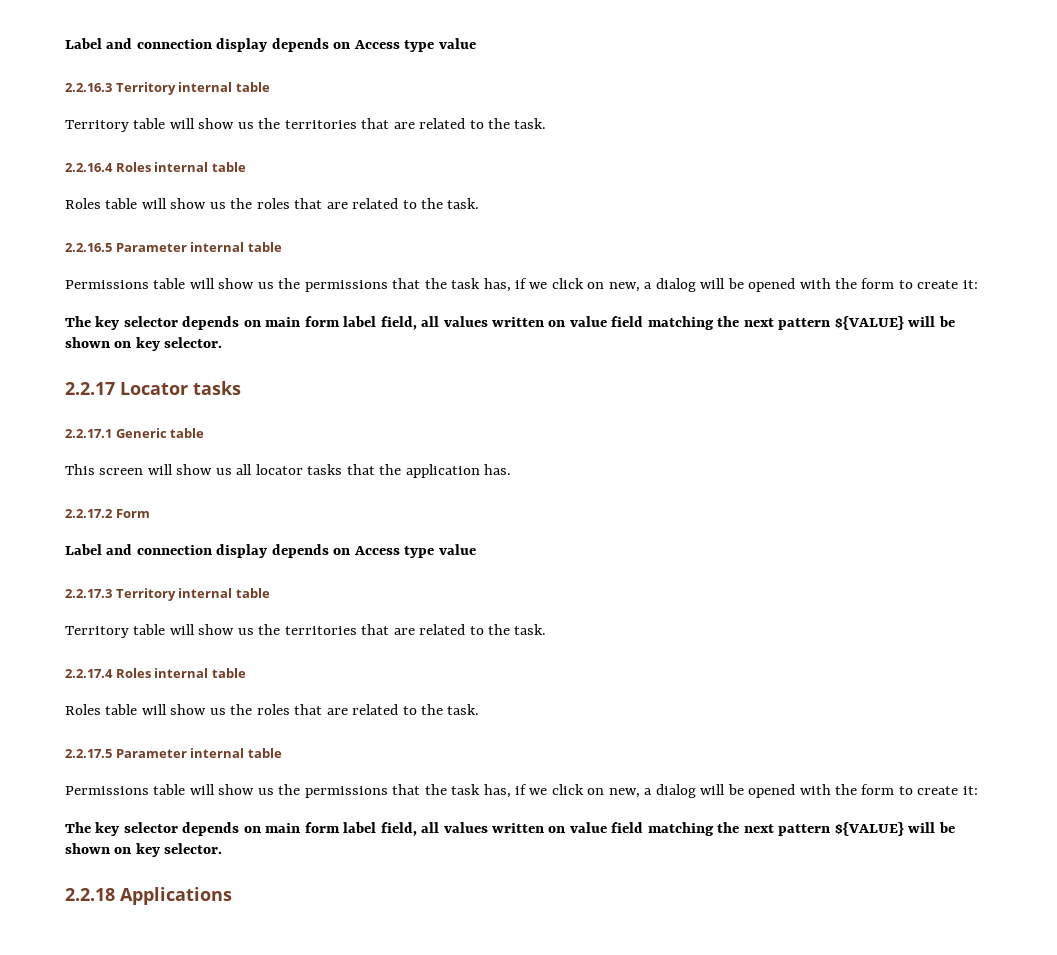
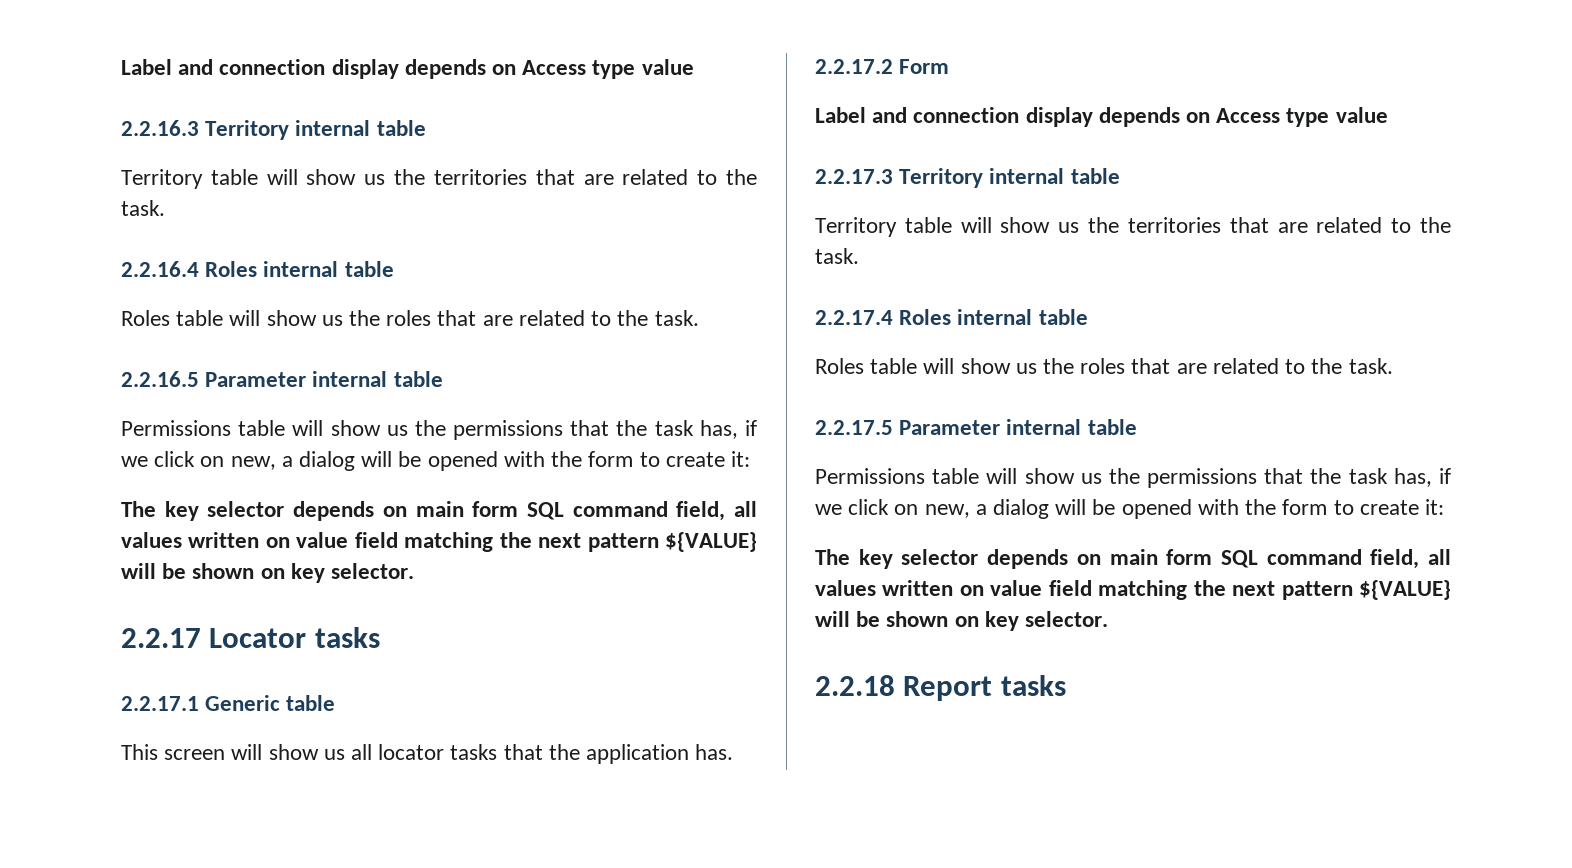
[343,316,377,327] label -> [526,501,668,520] SQL command
[343,822,377,833] label -> [1220,549,1362,568] SQL command
[120,887,232,905] Applications -> [903,675,1066,701] Report tasks

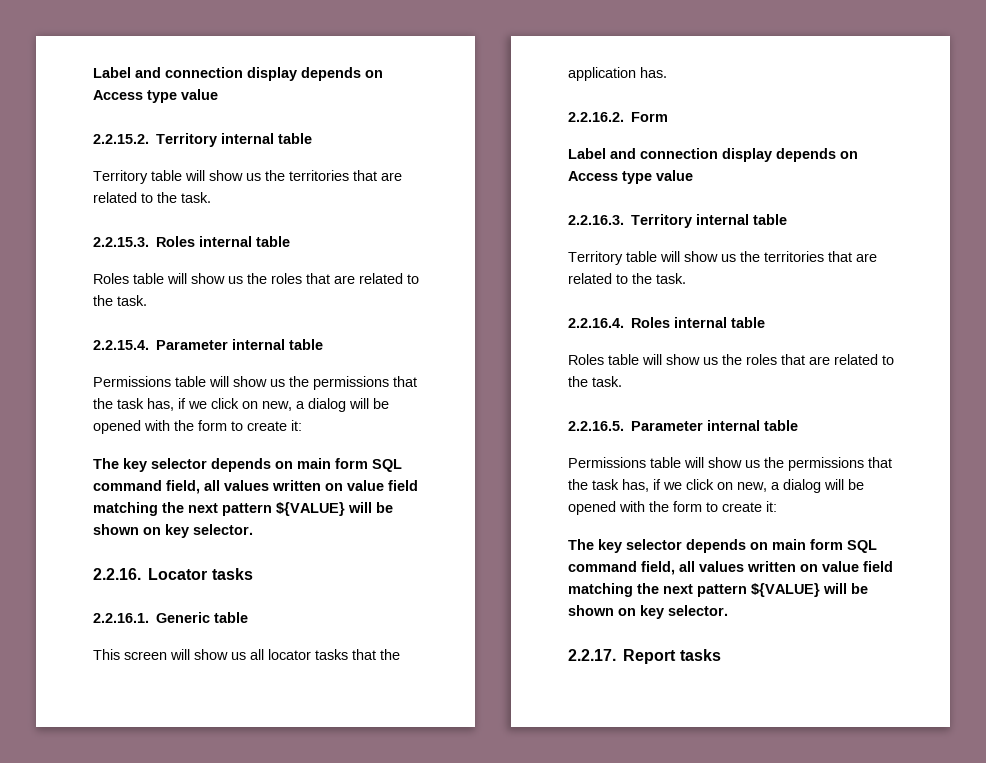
[121,59,694,79] [121,120,199,136] Label and connection display depends on Access type value // 2.2.16.3 -> [93,67,383,81] [93,89,218,103] [93,134,149,144] Label and connection display depends on Access type value // 2.2.15.2.
[121,261,199,277] 2.2.16.4 -> [93,237,149,247] 2.2.15.3.
[121,371,199,387] 2.2.16.5 -> [93,340,149,350] 2.2.15.4.
[121,628,201,648] 2.2.17 -> [93,568,141,580] 2.2.16.
[121,696,199,711] 2.2.17.1 -> [93,613,149,623] 2.2.16.1.
[815,59,893,74] 2.2.17.2 -> [568,112,624,122] 2.2.16.2.
[815,169,893,184] 2.2.17.3 -> [568,215,624,225] 2.2.16.3.
[815,310,893,325] 2.2.17.4 -> [568,318,624,328] 2.2.16.4.
[815,420,893,435] 2.2.17.5 -> [568,421,624,431] 2.2.16.5.
[815,675,895,696] 2.2.18 -> [568,649,616,661] 2.2.17.

